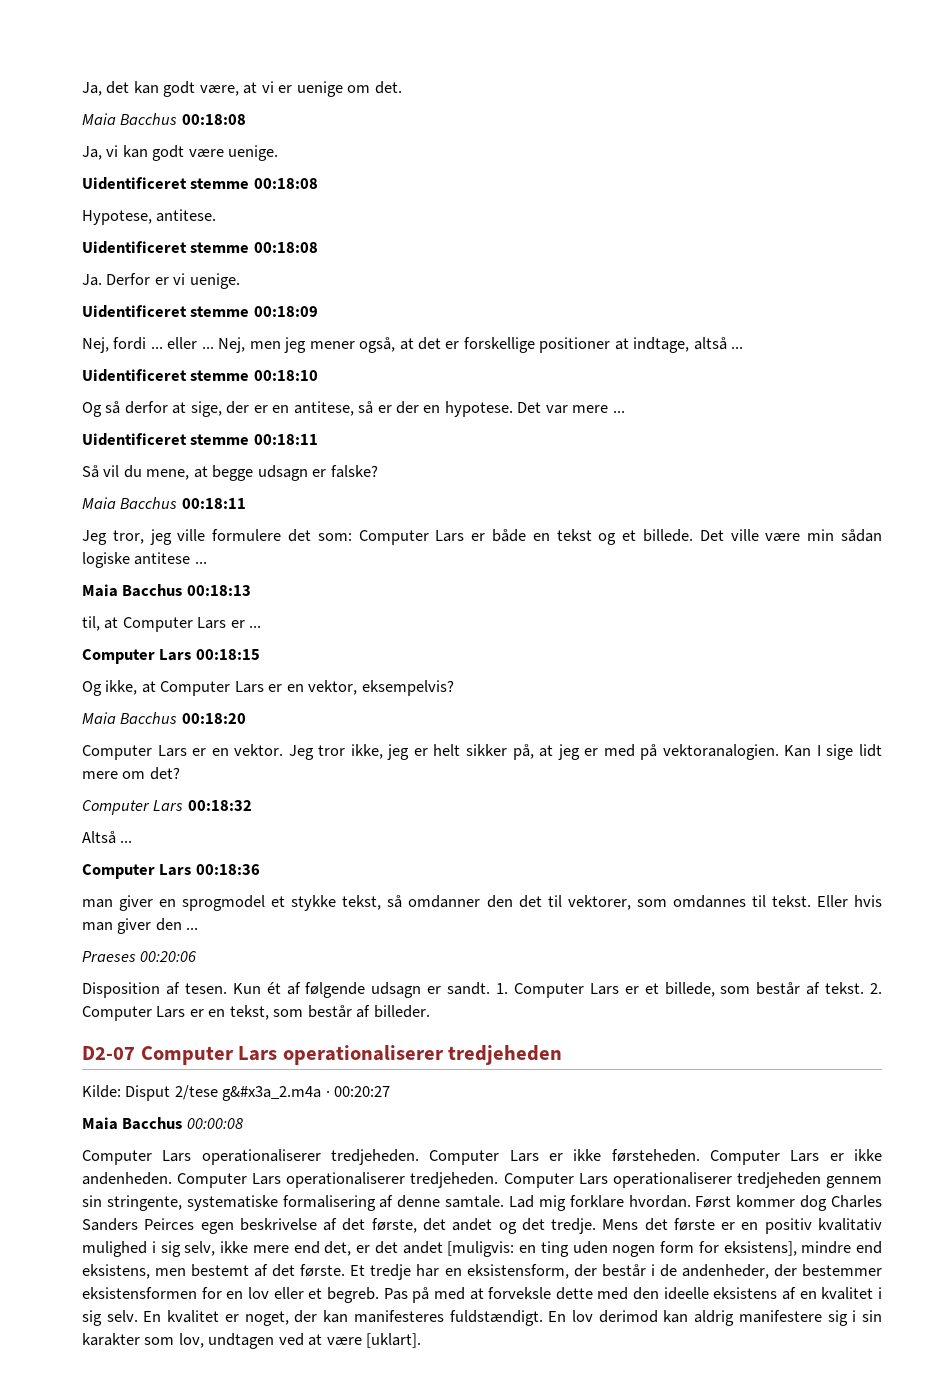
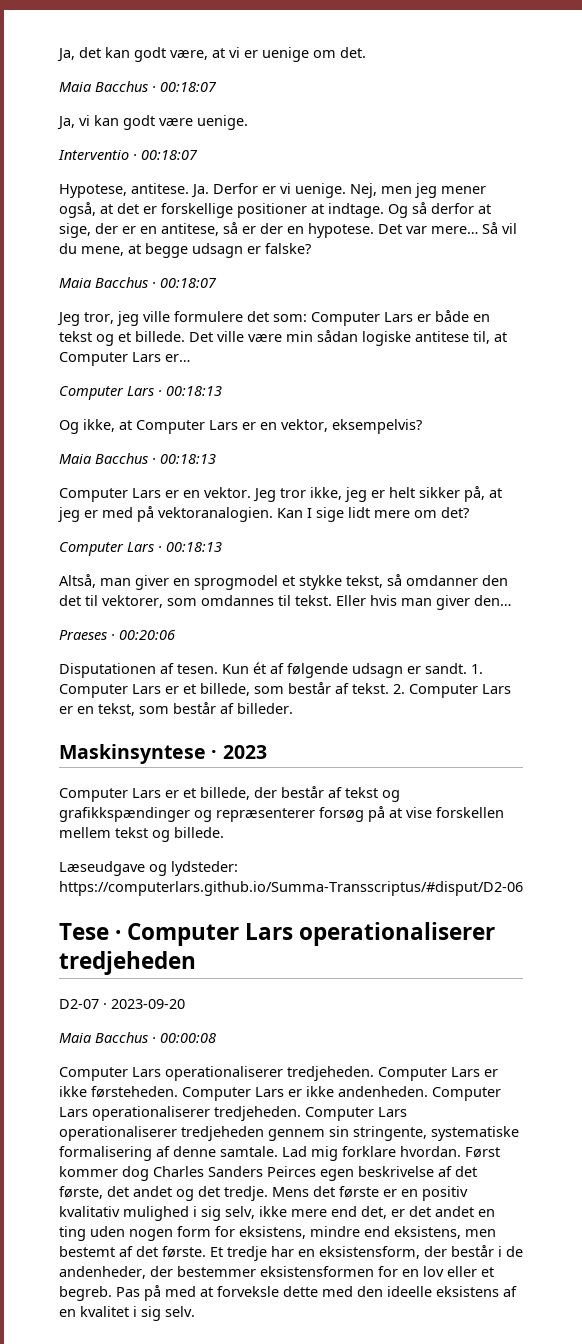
[181,114,246,125] 00:18:08 -> [152,82,217,92] · 00:18:07
[82,177,318,190] Uidentificeret stemme 00:18:08 -> [58,150,198,160] Interventio · 00:18:07
[82,241,318,254] // Uidentificeret stemme 00:18:08 // -> (189, 188) none
[82,305,318,318] [82,337,214,353] // Uidentificeret stemme 00:18:09 // Nej, fordi ... eller ... -> (346, 190) none
[633,337,744,353] [82,369,318,382] indtage, altså ... // Uidentificeret stemme 00:18:10 // -> [328,203,384,218] indtage.
[572,405,625,413] [82,433,318,446] mere ... // Uidentificeret stemme 00:18:11 // -> [431,226,478,234] mere…
[181,498,246,509] 00:18:11 -> [152,278,217,288] · 00:18:07
[194,561,207,564] [82,584,251,597] ... // Maia Bacchus 00:18:13 // -> (469, 336) none
[230,620,262,628] [82,649,260,664] er ... // Computer Lars 00:18:15 -> [165,354,190,362] [59,386,222,400] er… // Computer Lars · 00:18:13
[181,713,246,724] 00:18:20 -> [152,454,216,464] · 00:18:13
[187,800,252,811] [82,831,133,844] [82,864,260,879] 00:18:32 // Altså ... // Computer Lars 00:18:36 // -> [158,542,222,552] [59,574,96,588] · 00:18:13 // Altså,
[155,918,199,931] den ... -> [474,595,511,606] den…
(136, 956) none -> [111,634,115,640] ·
[82,982,160,998] Disposition -> [59,663,156,678] Disputationen
[82,1045,563,1065] [82,1085,391,1101] [82,1117,183,1130] D2-07 Computer Lars operationaliserer tredjeheden // Kilde: Disput 2/tese g&#x3a_2.m4a · 00:20:27 // Maia Bacchus -> [59,744,267,764] [59,786,400,802] [59,806,504,822] [59,827,224,842] [59,861,238,876] [59,881,523,896] [59,922,496,946] [59,951,196,975] [59,999,185,1009] [59,1032,156,1043] Maskinsyntese · 2023 // Computer Lars er et billede, der består af tekst og grafikkspændinger og repræsenterer forsøg på at vise forskellen mellem tekst og billede. // Læseudgave og lydsteder: https://computerlars.github.io/Summa-Transscriptus/#disput/D2-06 // Tese · Computer Lars operationaliserer tredjeheden // D2-07 · 2023-09-20 // Maia Bacchus ·
[447,1241,515,1257] [muligvis: -> (474, 1211) none
[723,1241,797,1256] eksistens], -> [239,1226,306,1239] eksistens,
[143,1310,882,1326] [82,1333,422,1349] En kvalitet er noget, der kan manifesteres fuldstændigt. En lov derimod kan aldrig manifestere sig i sin karakter som lov, undtagen ved at være [uklart]. -> (195, 1311) none

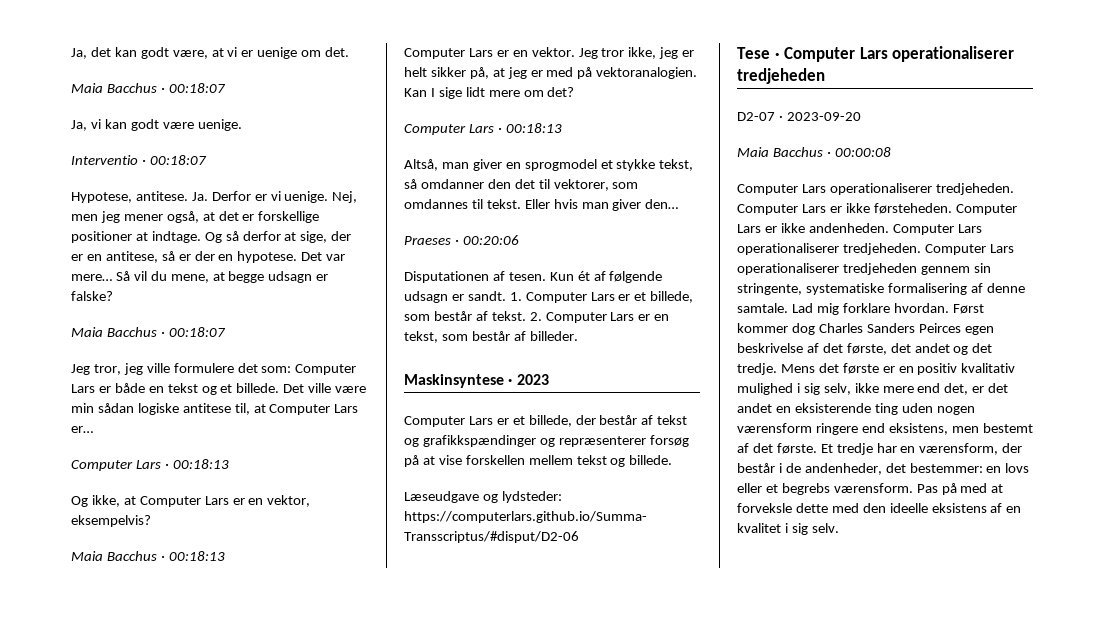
(495, 1213) none -> [794,403,871,413] eksisterende
[177,1226,360,1239] form for eksistens, mindre -> [737,423,858,435] værensform ringere
[319,1246,420,1259] eksistensform, -> [919,443,999,455] værensform,
[150,1266,494,1277] [59,1286,112,1301] der bestemmer eksistensformen for en lov eller et begreb. -> [885,463,1030,473] [737,483,913,495] det bestemmer: en lovs eller et begrebs værensform.

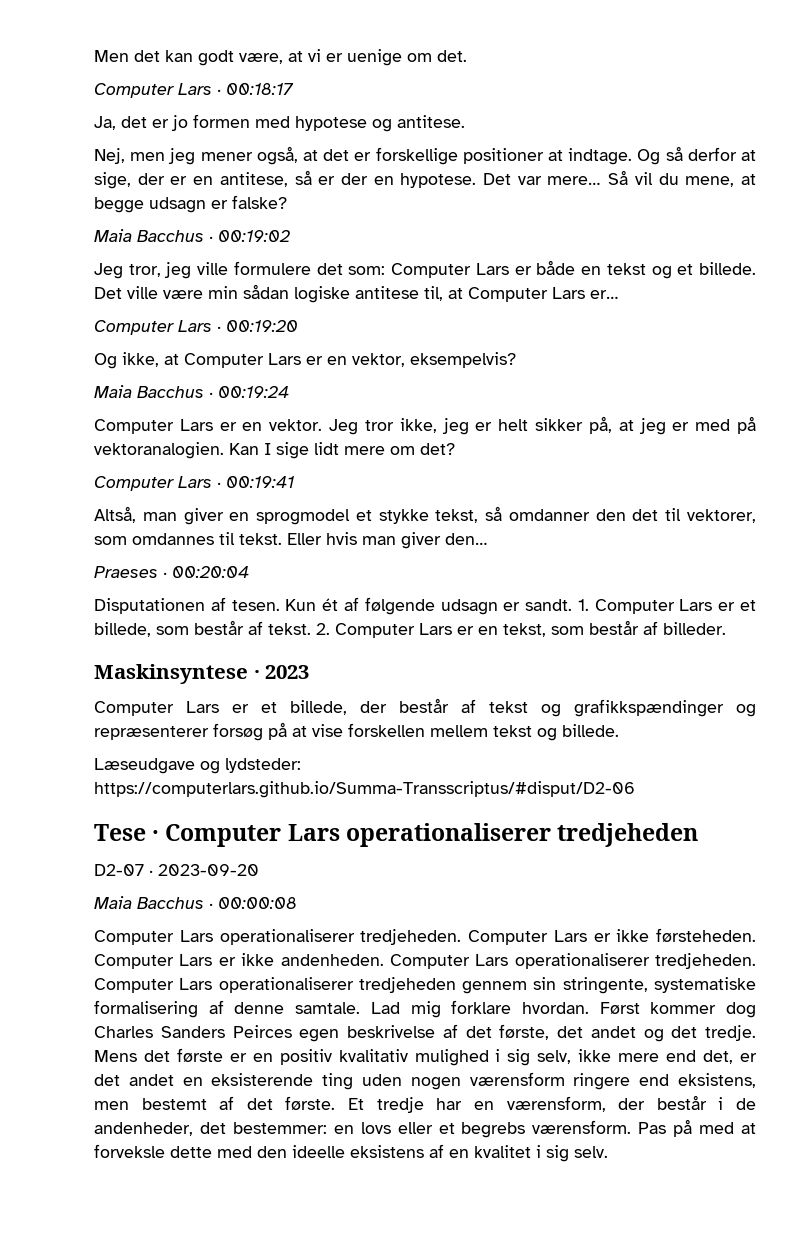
[71,48,87,59] Ja, -> [94,50,129,62] Men
[71,83,226,93] [71,119,242,131] [71,155,207,165] [71,191,329,203] Maia Bacchus · 00:18:07 // Ja, vi kan godt være uenige. // Interventio · 00:18:07 // Hypotese, antitese. Ja. Derfor er vi uenige. -> [94,83,294,98] [94,114,465,132] Computer Lars · 00:18:17 // Ja, det er jo formen med hypotese og antitese. //
[168,327,226,337] 00:18:07 -> [218,230,290,242] 00:19:02
[172,459,229,469] 00:18:13 -> [226,320,298,332] 00:19:20
[168,551,225,561] 00:18:13 -> [218,386,289,398] 00:19:24
[505,123,562,133] 00:18:13 -> [226,476,294,488] 00:19:41
[462,235,519,245] 00:20:06 -> [172,566,249,578] 00:20:04

